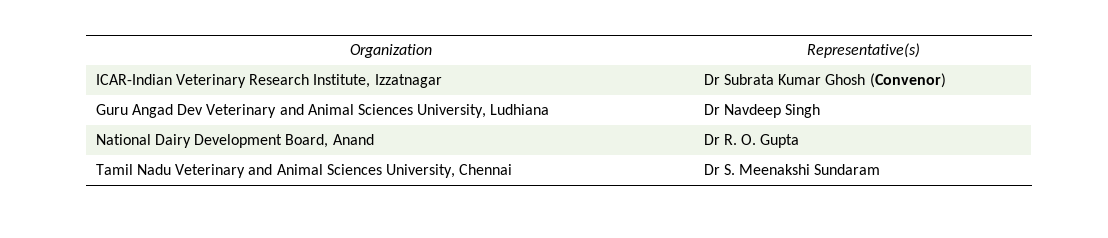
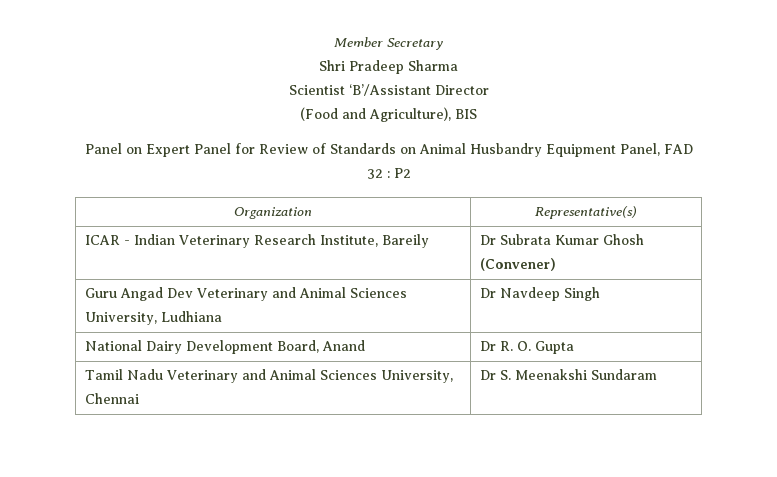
(349, 51) none -> [334,37,443,50] [319,60,458,74] [288,84,489,96] [300,107,477,122] [84,143,693,157] [366,168,411,179] Member Secretary // Shri Pradeep Sharma // Scientist ‘B’/Assistant Director // (Food and Agriculture), BIS // Panel on Expert Panel for Review of Standards on Animal Husbandry Equipment Panel, FAD 32 : P2 //
[95,74,172,85] ICAR-Indian -> [84,234,175,245] ICAR - Indian
[374,74,442,88] Izzatnagar -> [381,234,429,248] Bareily
[869,73,946,88] (Convenor) -> [479,258,556,271] (Convener)

